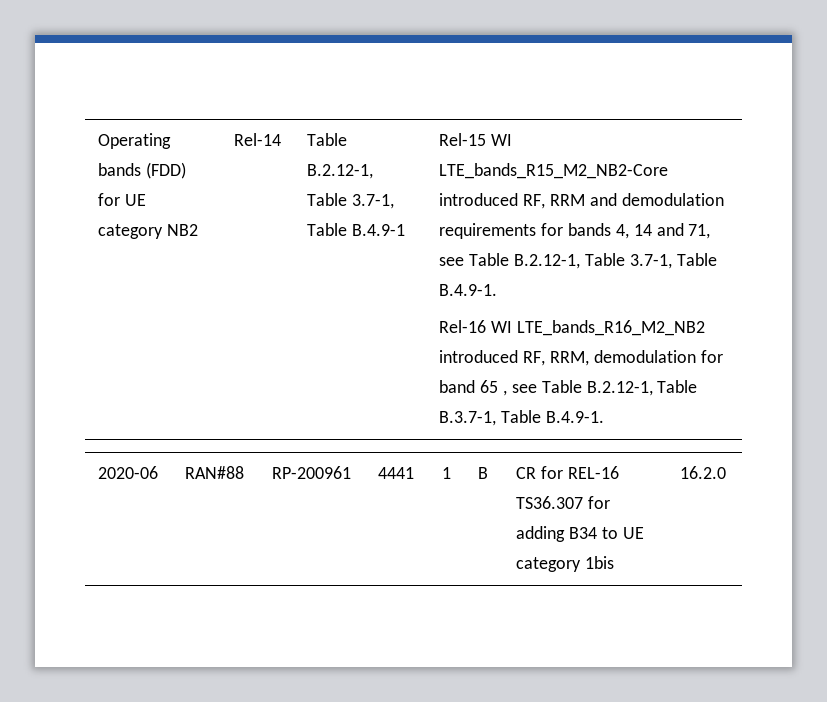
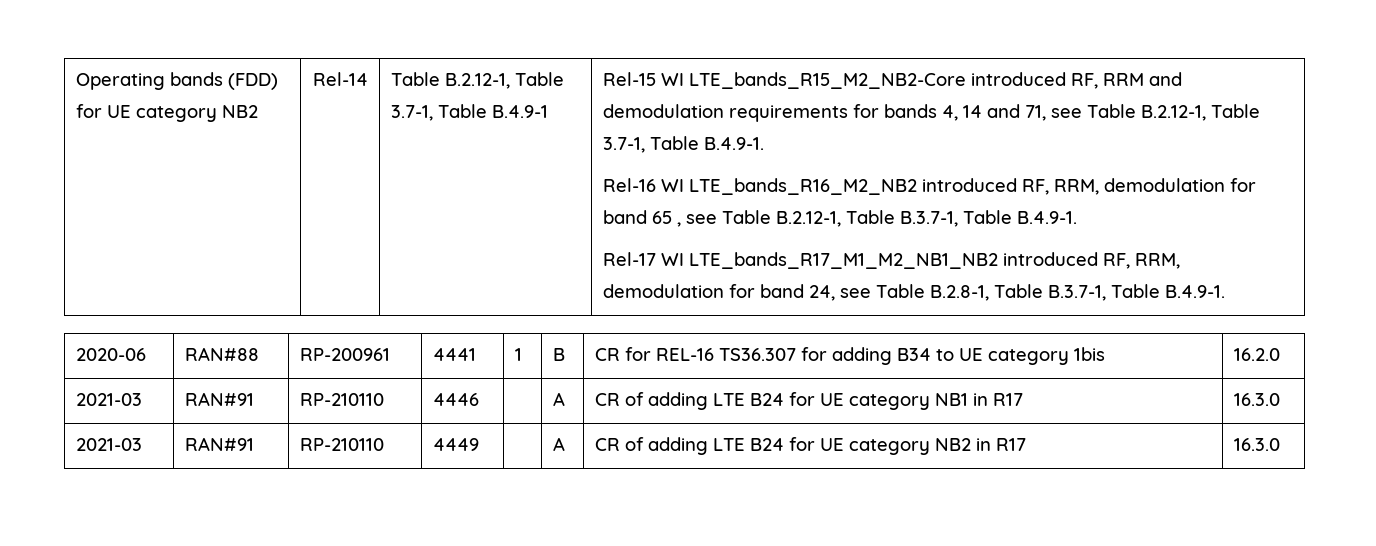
(604, 417) none -> [602,252,1180,269] [602,284,1225,301] // Rel-17 WI LTE_bands_R17_M1_M2_NB1_NB2 introduced RF, RRM, demodulation for band 24, see Table B.2.8-1, Table B.3.7-1, Table B.4.9-1.
(727, 472) none -> [75,393,142,406] [184,392,254,406] [299,393,384,406] [432,393,479,406] [552,392,565,406] [594,392,1023,410] [1233,393,1280,406] [75,438,142,451] [184,437,254,451] [299,438,384,451] [432,438,479,451] [552,437,565,451] [594,437,1026,455] [1233,438,1280,451] // 2021-03 | RAN#91 | RP-210110 | 4446 | | A | CR of adding LTE B24 for UE category NB1 in R17 | 16.3.0 // 2021-03 | RAN#91 | RP-210110 | 4449 | | A | CR of adding LTE B24 for UE category NB2 in R17 | 16.3.0

